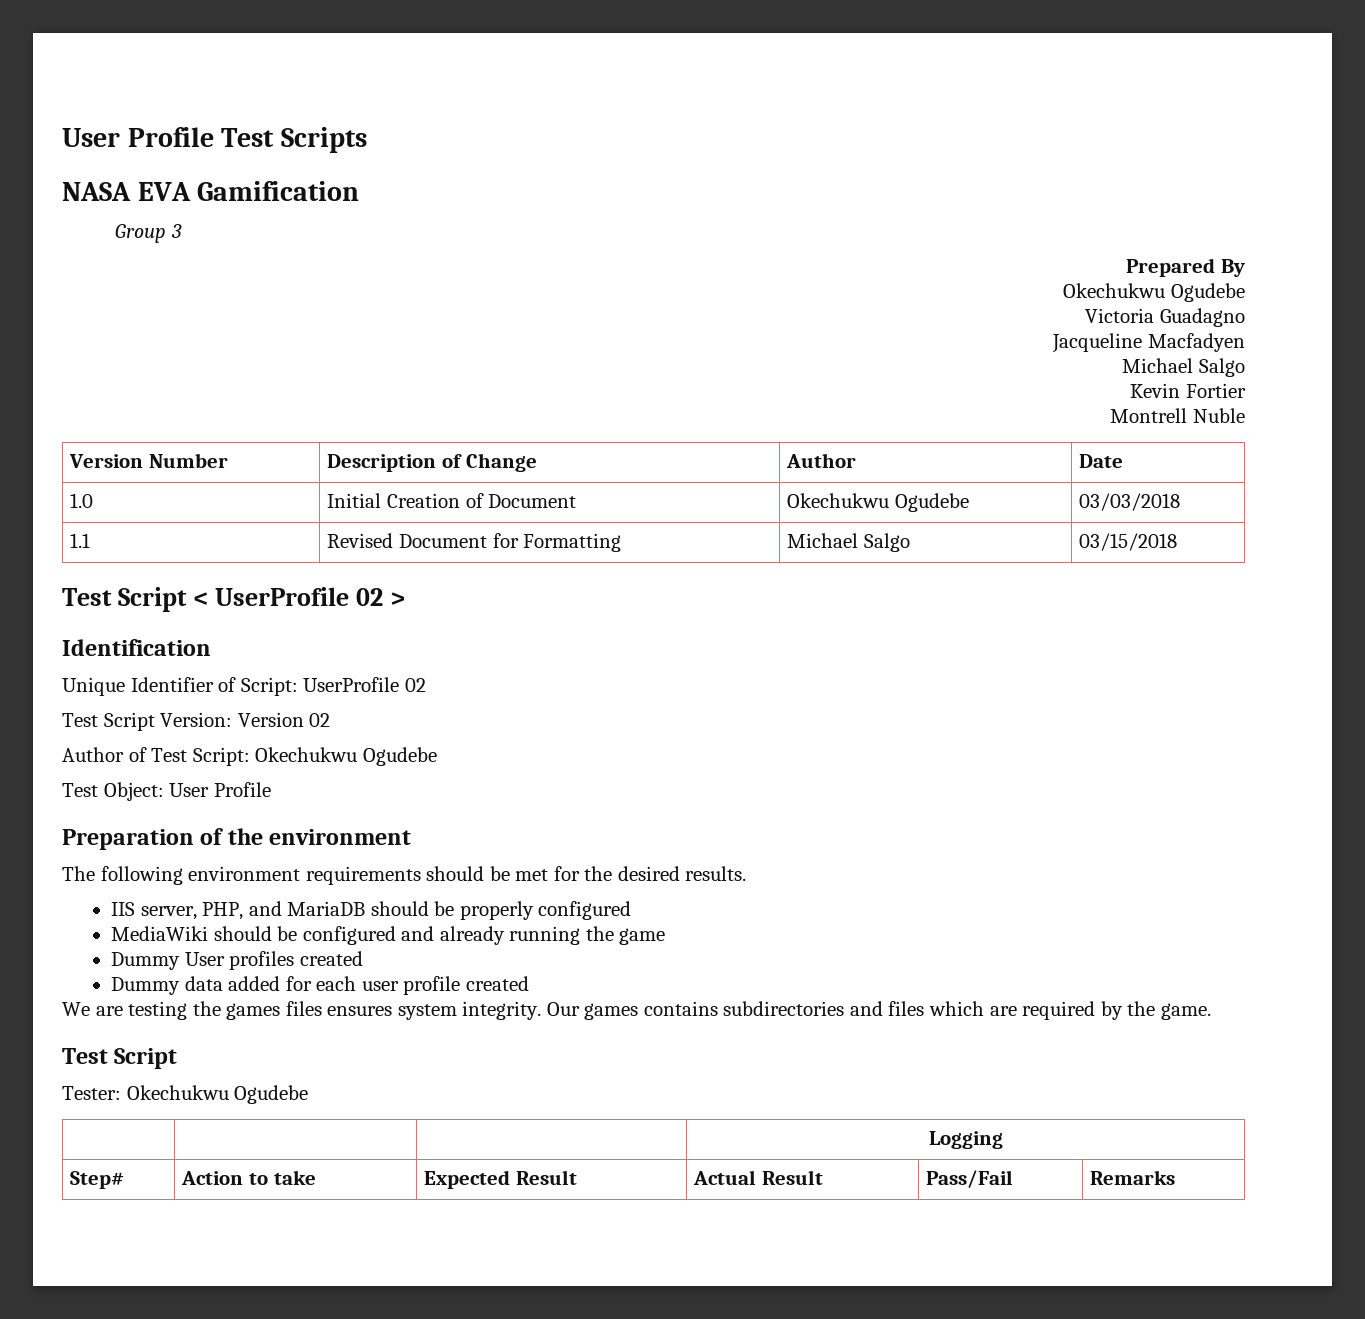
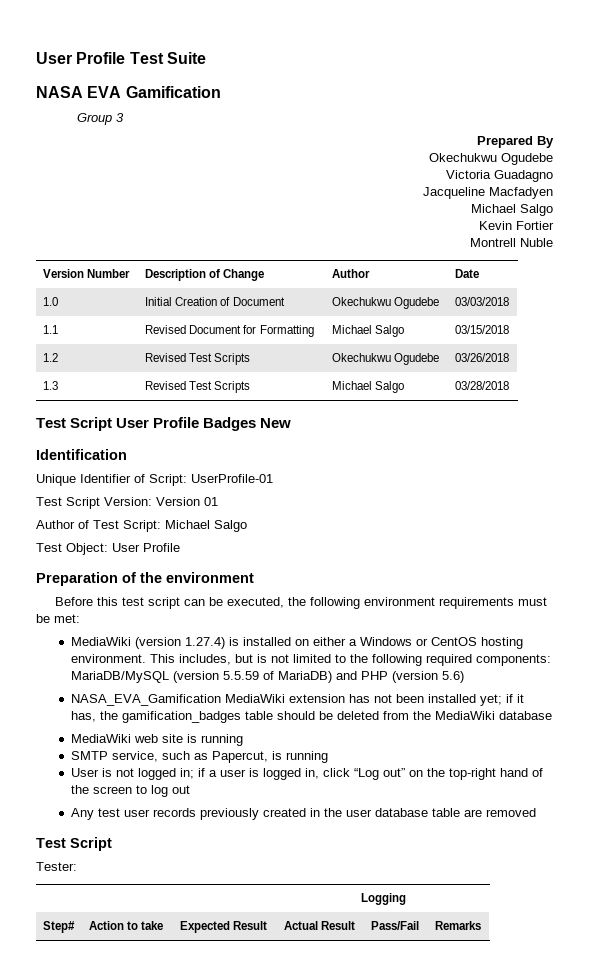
[280,127,367,153] Scripts -> [166,52,206,64] Suite
[62,587,406,612] // Test Script < UserProfile 02 > -> [43,353,59,362] [145,353,251,365] [332,353,440,365] [455,353,510,362] [43,381,59,390] [145,381,251,393] [332,381,405,393] [455,381,510,390] [36,417,292,431] // 1.2 | Revised Test Scripts | Okechukwu Ogudebe | 03/26/2018 // 1.3 | Revised Test Scripts | Michael Salgo | 03/28/2018 // Test Script User Profile Badges New
[303,677,426,692] UserProfile 02 -> [191,474,273,483] UserProfile-01
[309,713,331,727] 02 -> [204,497,218,506] 01
[255,747,437,766] Okechukwu Ogudebe -> [165,520,247,532] Michael Salgo
[62,866,747,885] [111,901,632,920] [111,926,666,945] [111,951,363,970] [111,976,529,995] [62,1001,1211,1020] The following environment requirements should be met for the desired results. // IIS server, PHP, and MariaDB should be properly configured // MediaWiki should be configured and already running the game // Dummy User profiles created // Dummy data added for each user profile created // We are testing the games files ensures system integrity. Our games contains subdirectories and files which are required by the game. -> [54,597,547,609] [36,614,80,623] [71,637,524,649] [71,654,552,666] [71,671,465,683] [71,694,525,706] [71,711,553,723] [71,734,244,746] [71,751,329,763] [71,768,544,780] [71,785,191,797] [71,808,537,820] Before this test script can be executed, the following environment requirements must be met: // MediaWiki (version 1.27.4) is installed on either a Windows or CentOS hosting environment. This includes, but is not limited to the following required components: MariaDB/MySQL (version 5.5.59 of MariaDB) and PHP (version 5.6) // NASA_EVA_Gamification MediaWiki extension has not been installed yet; if it has, the gamification_badges table should be deleted from the MediaWiki database // MediaWiki web site is running // SMTP service, such as Papercut, is running // User is not logged in; if a user is logged in, click “Log out” on the top-right hand of the screen to log out // Any test user records previously created in the user database table are removed
[126,1085,309,1104] Okechukwu Ogudebe -> (77, 866) none

